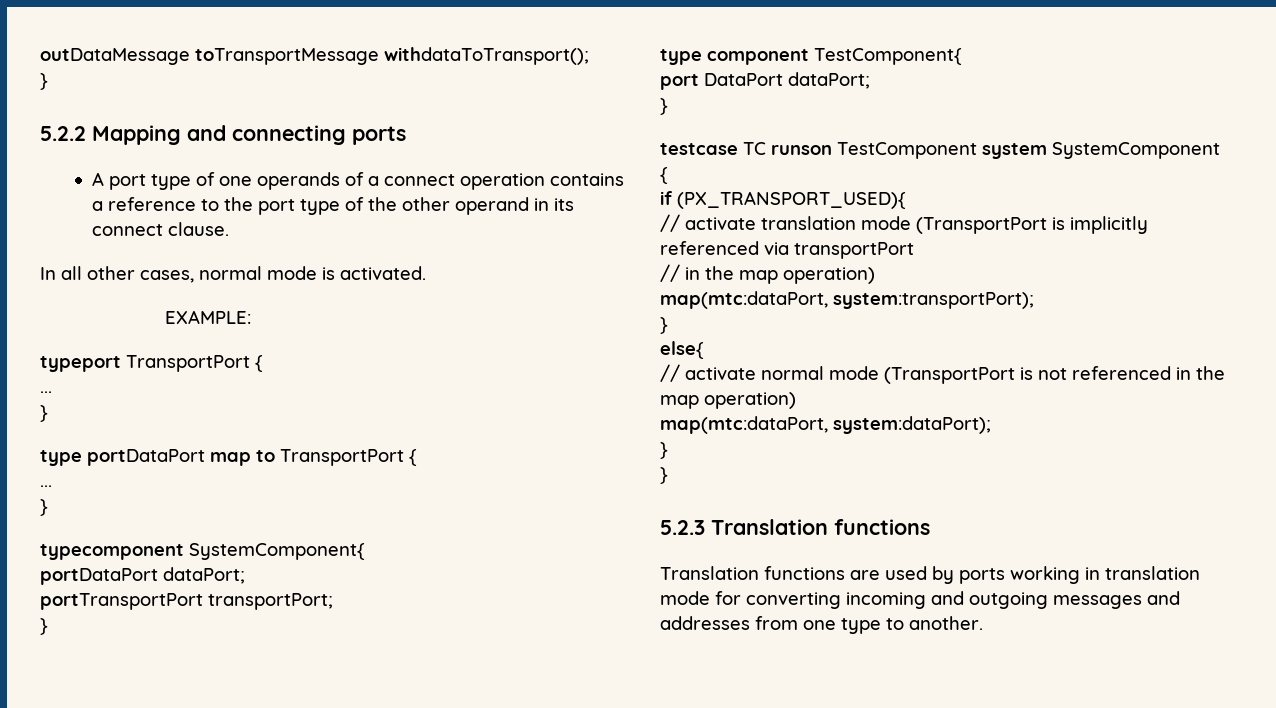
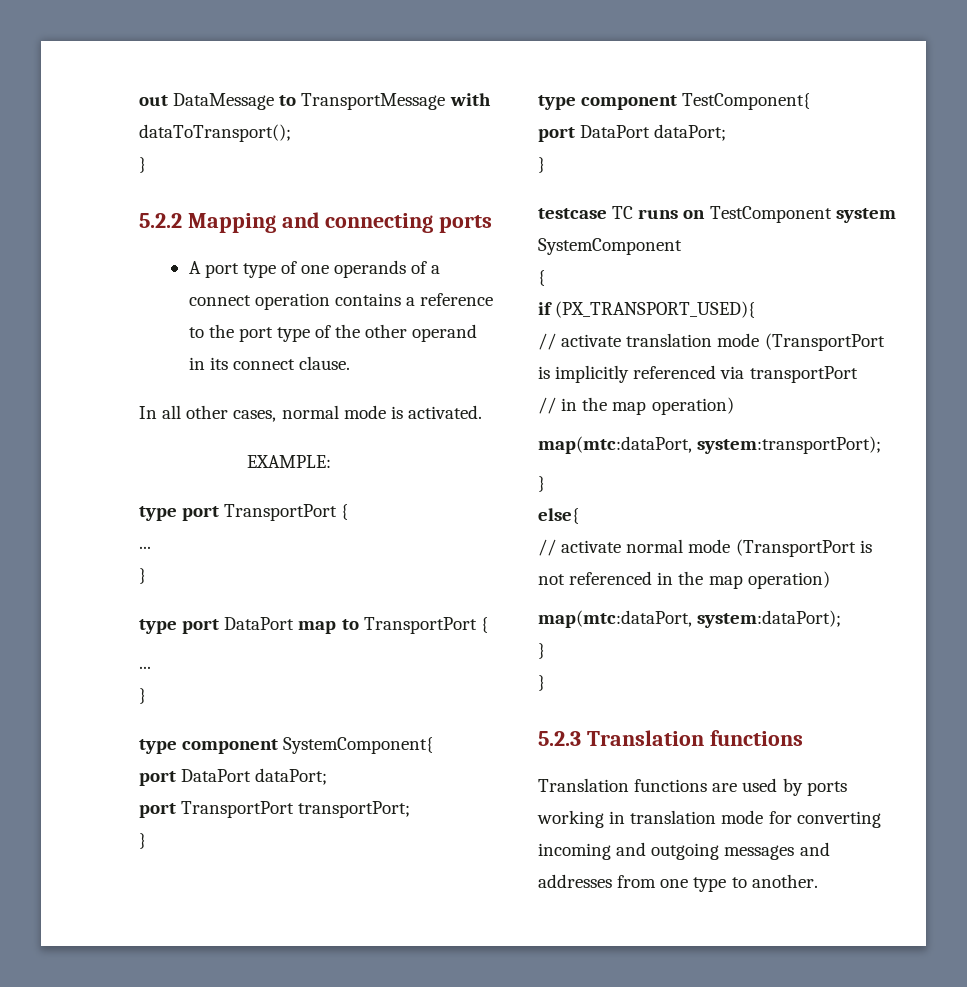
[40,47,589,65] outDataMessage toTransportMessage withdataToTransport(); -> [139,93,491,110] [139,124,291,142] out DataMessage to TransportMessage with dataToTransport();
[40,355,263,372] [40,391,52,393] [40,405,48,422] [40,449,205,466] typeport TransportPort { // ... // } // type portDataPort -> [139,504,349,521] [139,546,151,549] [139,568,146,584] [139,617,295,634] type port TransportPort { // ... // } // type port DataPort
[40,544,184,560] typecomponent -> [139,739,279,754] type component
[40,567,245,585] [40,593,203,610] portDataPort dataPort; // portTransportPort -> [139,768,328,786] [139,801,295,818] port DataPort dataPort; // port TransportPort
[771,145,832,155] runson -> [638,209,706,219] runs on

